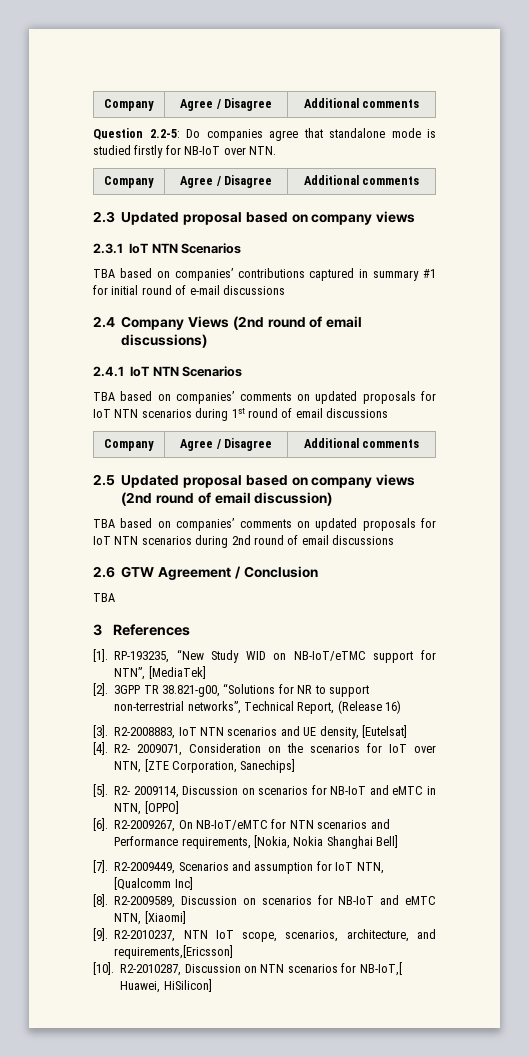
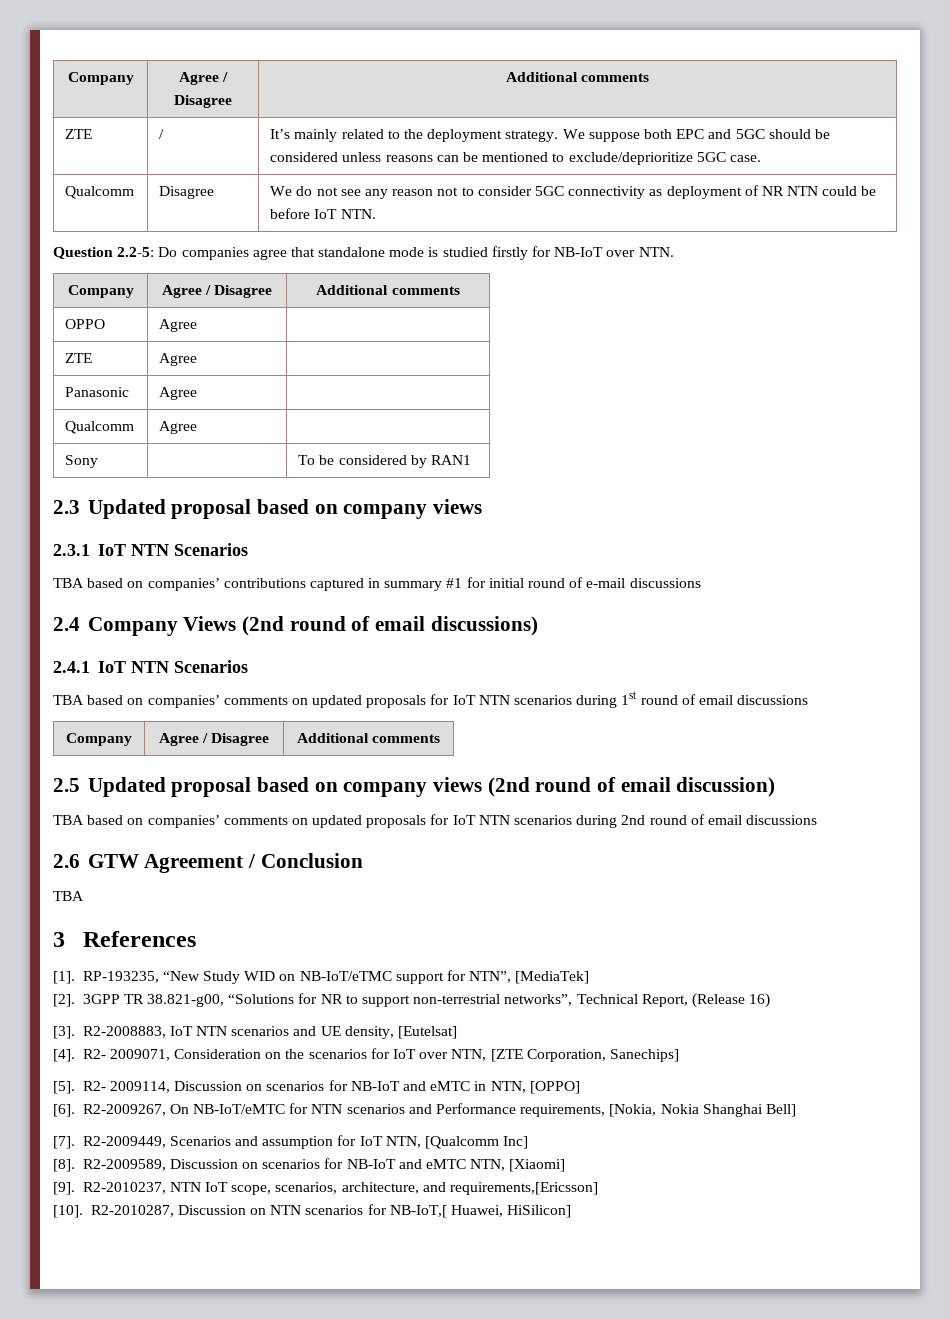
[104,99,154,111] [180,98,272,111] [303,98,420,108] Company | Agree / Disagree | Additional comments -> [67,72,134,85] [178,72,229,85] [174,95,232,108] [505,72,650,82] [65,129,93,139] [159,129,165,139] [270,129,830,142] [270,152,761,165] [65,186,135,199] [159,186,215,199] [270,185,877,199] [270,208,376,219] Company | Agree / Disagree | Additional comments // ZTE | / | It’s mainly related to the deployment strategy. We suppose both EPC and 5GC should be considered unless reasons can be mentioned to exclude/deprioritize 5GC case. // Qualcomm | Disagree | We do not see any reason not to consider 5GC connectivity as deployment of NR NTN could be before IoT NTN.
(420, 180) none -> [65,319,106,329] [159,319,198,332] [65,353,93,363] [159,353,198,366] [65,387,130,397] [159,387,198,400] [65,421,135,434] [159,421,198,434] [65,455,99,468] [298,455,472,468] // OPPO | Agree | // ZTE | Agree | // Panasonic | Agree | // Qualcomm | Agree | // Sony | | To be considered by RAN1

